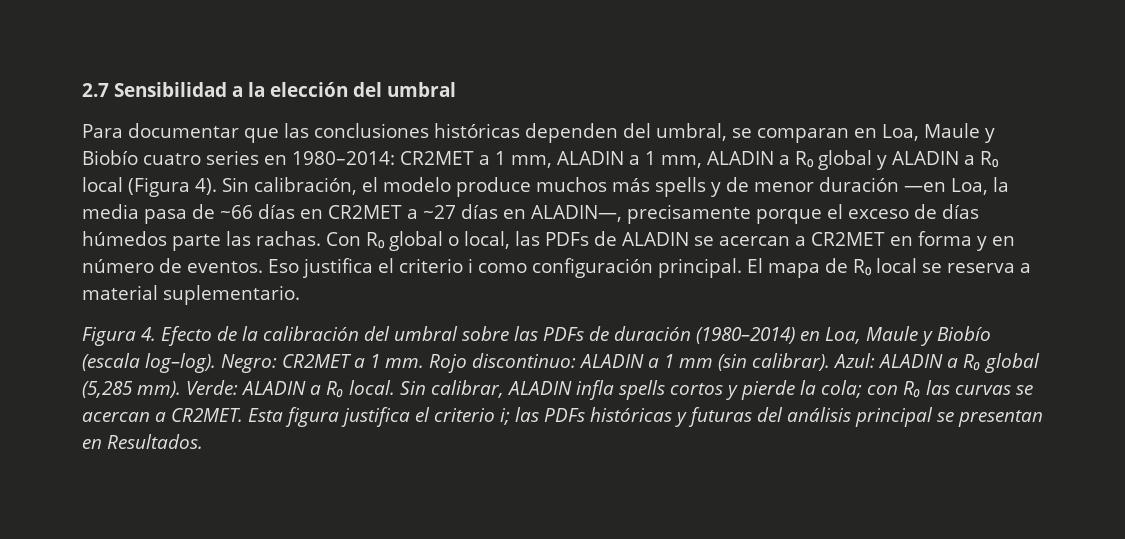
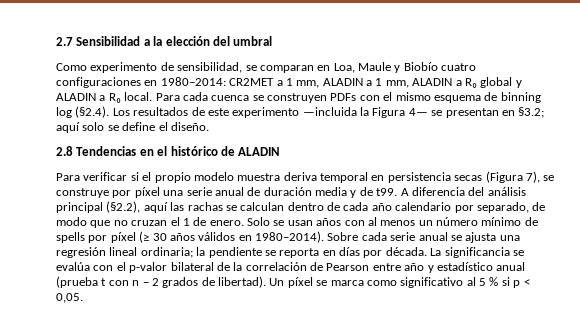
[82,123,727,143] Para documentar que las conclusiones históricas dependen del umbral, -> [56,62,243,73] Como experimento de sensibilidad,
[206,150,259,165] series -> [56,77,141,88] configuraciones
[82,177,1009,197] [82,204,979,224] [82,231,1015,251] [82,258,1031,278] [82,285,300,305] [82,326,991,346] [82,353,1040,373] [82,380,1033,400] [82,407,1043,427] [82,434,203,449] local (Figura 4). Sin calibración, el modelo produce muchos más spells y de menor duración —en Loa, la media pasa de ~66 días en CR2MET a ~27 días en ALADIN—, precisamente porque el exceso de días húmedos parte las rachas. Con R₀ global o local, las PDFs de ALADIN se acercan a CR2MET en forma y en número de eventos. Eso justifica el criterio i como configuración principal. El mapa de R₀ local se reserva a material suplementario. // Figura 4. Efecto de la calibración del umbral sobre las PDFs de duración (1980–2014) en Loa, Maule y Biobío (escala log–log). Negro: CR2MET a 1 mm. Rojo discontinuo: ALADIN a 1 mm (sin calibrar). Azul: ALADIN a R₀ global (5,285 mm). Verde: ALADIN a R₀ local. Sin calibrar, ALADIN infla spells cortos y pierde la cola; con R₀ las curvas se acercan a CR2MET. Esta figura justifica el criterio i; las PDFs históricas y futuras del análisis principal se presentan en Resultados. -> [124,92,541,103] [56,106,545,118] [56,122,209,133] [56,146,281,156] [56,171,555,183] [56,187,526,198] [56,201,546,213] [56,217,538,228] [56,231,520,243] [56,247,524,258] [56,262,526,273] [56,276,530,288] [56,293,83,303] local. Para cada cuenca se construyen PDFs con el mismo esquema de binning log (§2.4). Los resultados de este experimento —incluida la Figura 4— se presentan en §3.2; aquí solo se define el diseño. // 2.8 Tendencias en el histórico de ALADIN // Para verificar si el propio modelo muestra deriva temporal en persistencia secas (Figura 7), se construye por píxel una serie anual de duración media y de t99. A diferencia del análisis principal (§2.2), aquí las rachas se calculan dentro de cada año calendario por separado, de modo que no cruzan el 1 de enero. Solo se usan años con al menos un número mínimo de spells por píxel (≥ 30 años válidos en 1980–2014). Sobre cada serie anual se ajusta una regresión lineal ordinaria; la pendiente se reporta en días por década. La significancia se evalúa con el p-valor bilateral de la correlación de Pearson entre año y estadístico anual (prueba t con n − 2 grados de libertad). Un píxel se marca como significativo al 5 % si p < 0,05.

